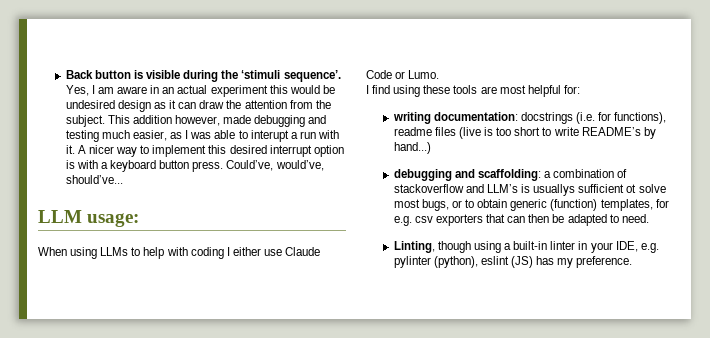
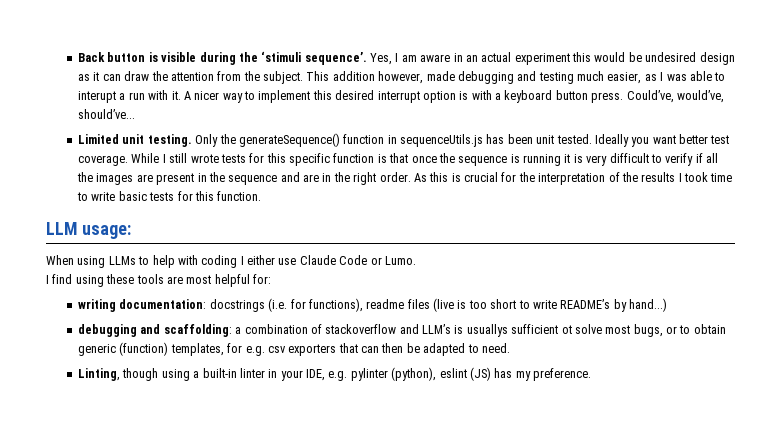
(123, 179) none -> [78,133,730,147] [78,153,719,166] [77,172,733,185] [77,191,262,201] // Limited unit testing. Only the generateSequence() function in sequenceUtils.js has been unit tested. Ideally you want better test coverage. While I still wrote tests for this specific function is that once the sequence is running it is very difficult to verify if all the images are present in the sequence and are in the right order. As this is crucial for the interpretation of the results I took time to write basic tests for this function.

